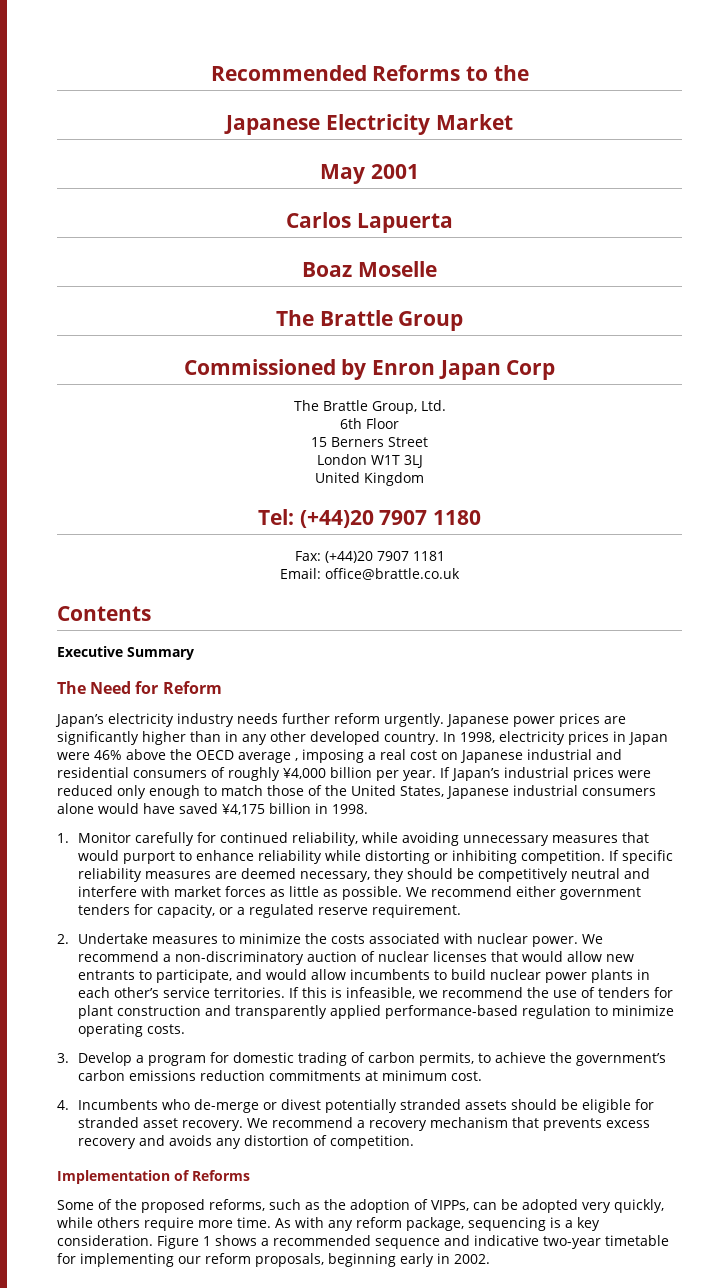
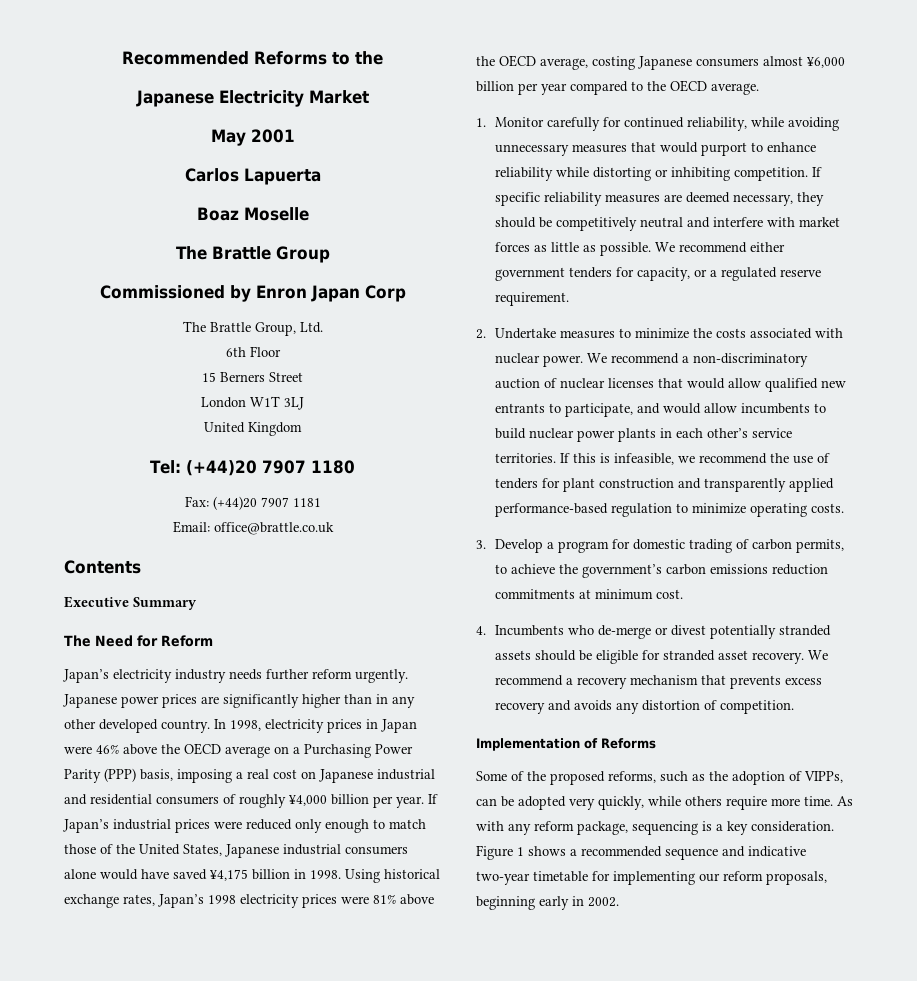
[295,758,298,761] , -> [274,744,413,758] [64,768,173,783] on a Purchasing Power Parity (PPP) basis,
(368, 809) none -> [345,869,440,883] [64,894,434,908] [476,55,845,70] [476,80,759,95] Using historical exchange rates, Japan’s 1998 electricity prices were 81% above the OECD average, costing Japanese consumers almost ¥6,000 billion per year compared to the OECD average.
(602, 956) none -> [765,378,819,392] qualified

